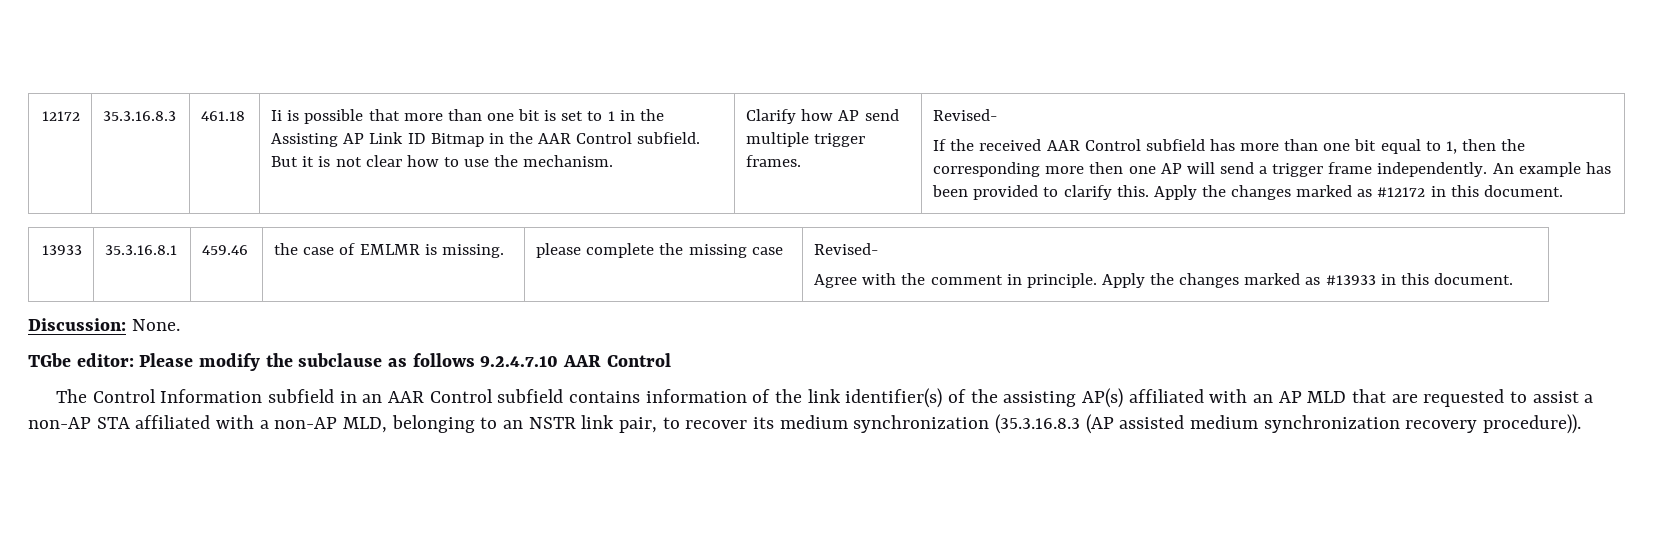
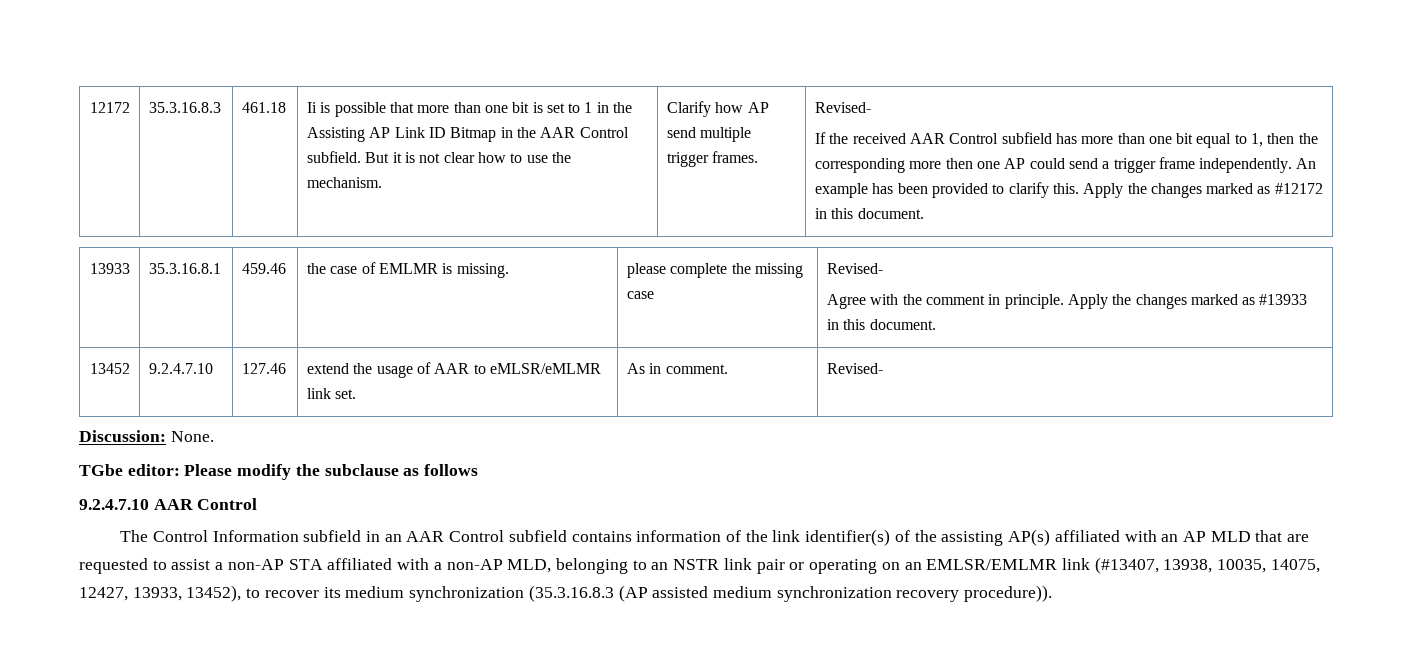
[1186,162,1215,174] will -> [1029,158,1065,169] could
(1513, 279) none -> [90,363,131,374] [148,363,213,374] [241,363,286,374] [306,362,601,378] [306,388,357,399] [626,363,728,374] [826,363,883,374] // 13452 | 9.2.4.7.10 | 127.46 | extend the usage of AAR to eMLSR/eMLMR link set. | As in comment. | Revised-
(475, 360) none -> (479, 470) //
[619,417,658,433] pair, -> [756,557,1320,574] [79,585,242,602] pair or operating on an EMLSR/EMLMR link (#13407, 13938, 10035, 14075, 12427, 13933, 13452),

